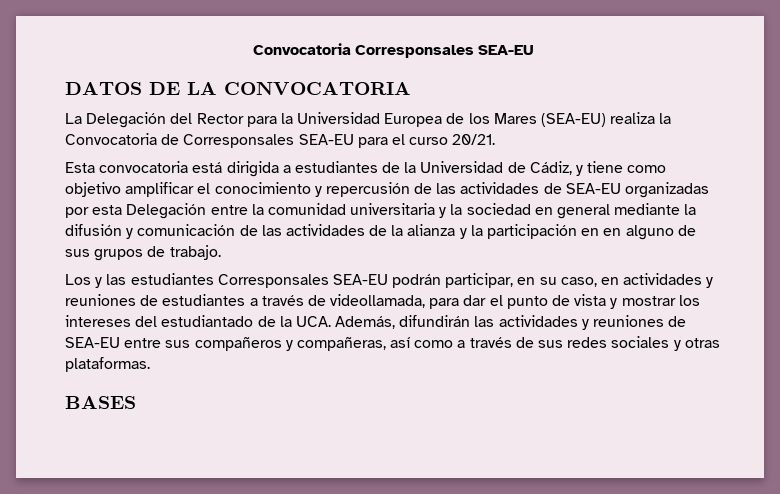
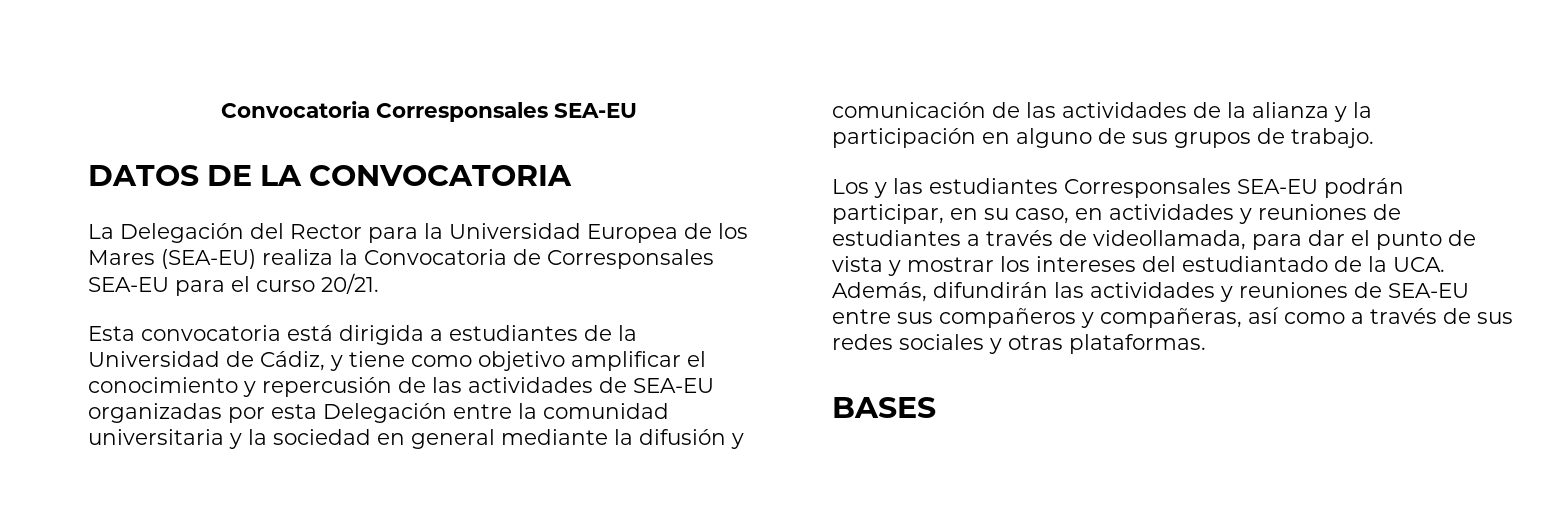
[603,228,622,236] en -> (1010, 138) none

